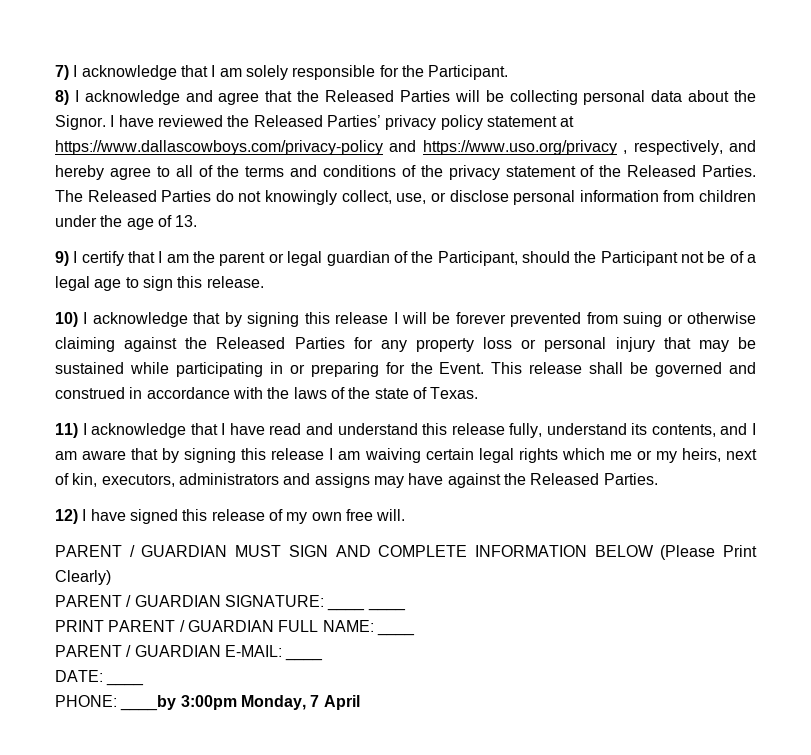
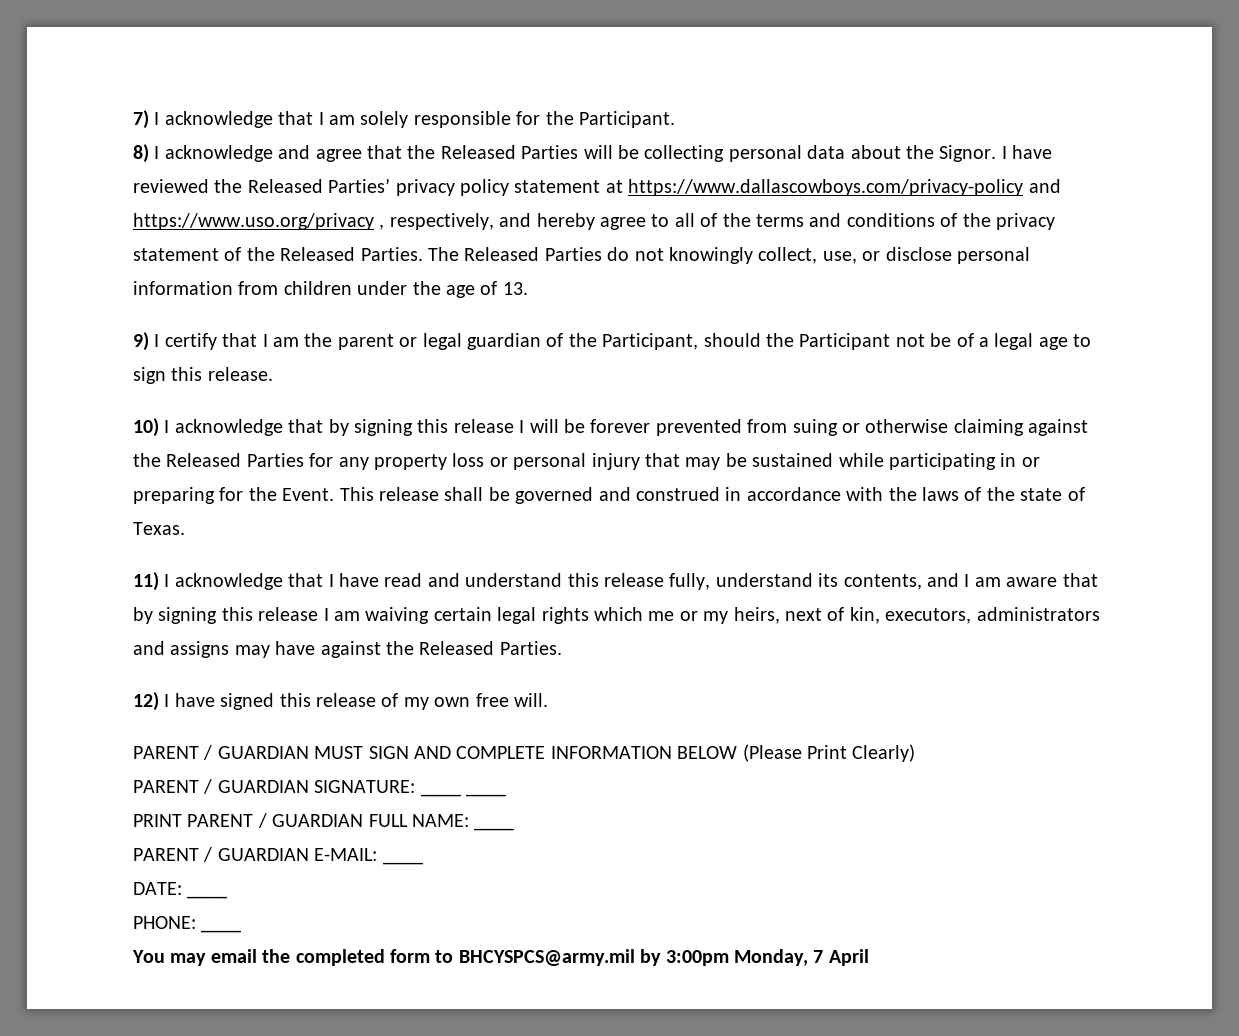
[120,695,177,711] ____by -> [201,929,242,933] [132,949,662,966] ____ // You may email the completed form to BHCYSPCS@army.mil by

